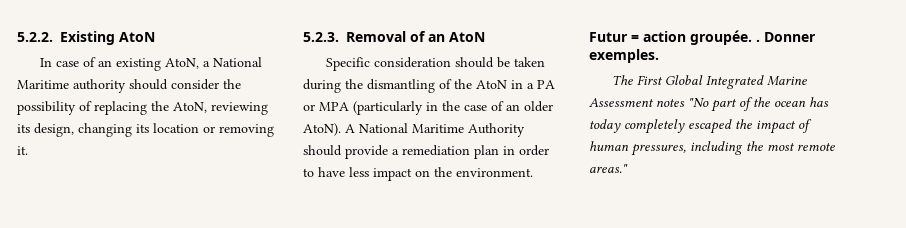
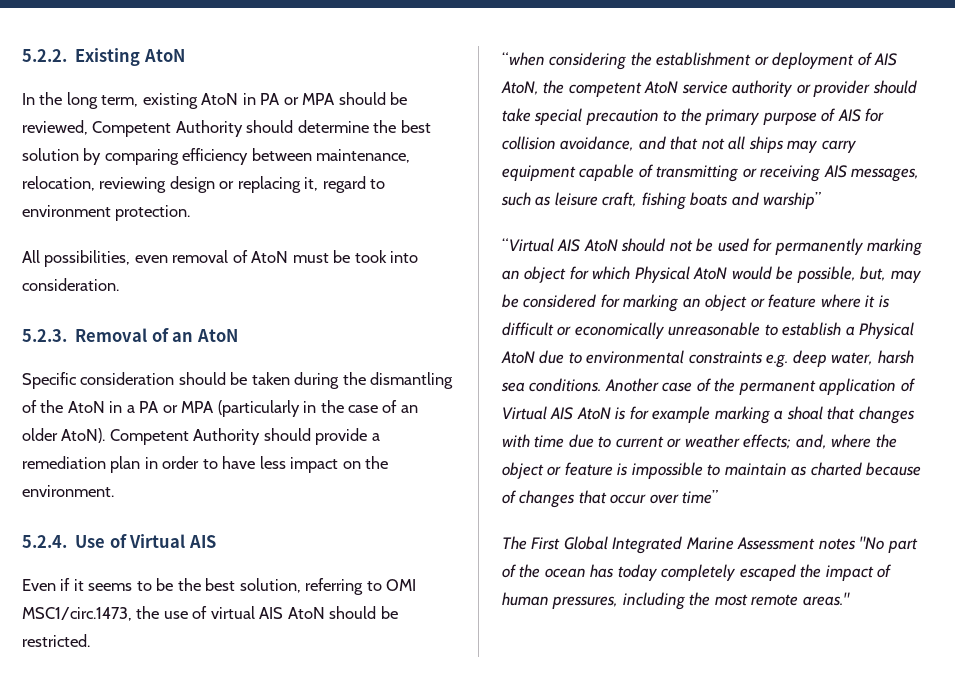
[56,57,263,71] [17,79,241,93] [17,101,268,115] [17,123,274,137] [17,146,28,155] case of an existing AtoN, a National Maritime authority should consider the possibility of replacing the AtoN, reviewing its design, changing its location or removing it. -> [39,92,408,109] [22,120,431,137] [22,148,411,165] [22,176,386,193] [22,205,191,221] [22,250,419,267] [22,278,119,291] the long term, existing AtoN in PA or MPA should be reviewed, Competent Authority should determine the best solution by comparing efficiency between maintenance, relocation, reviewing design or replacing it, regard to environment protection. // All possibilities, even removal of AtoN must be took into consideration.
[345,123,464,133] A National Maritime -> [109,429,189,445] Competent
[589,30,816,45] [589,49,659,63] Futur = action groupée. . Donner exemples. -> [22,534,216,548] [22,578,417,595] [22,606,398,621] [22,634,90,647] [502,52,898,70] [501,80,917,97] [502,108,885,125] [502,136,857,153] [502,164,920,182] [501,192,822,210] [502,238,923,256] [502,266,922,283] [502,294,890,312] [502,322,915,339] [501,350,914,368] [501,378,915,395] [502,406,915,424] [502,434,897,449] [502,462,922,479] [502,490,719,508] 5.2.4. Use of Virtual AIS // Even if it seems to be the best solution, referring to OMI MSC1/circ.1473, the use of virtual AIS AtoN should be restricted. // “when considering the establishment or deployment of AIS AtoN, the competent AtoN service authority or provider should take special precaution to the primary purpose of AIS for collision avoidance, and that not all ships may carry equipment capable of transmitting or receiving AIS messages, such as leisure craft, fishing boats and warship” // “Virtual AIS AtoN should not be used for permanently marking an object for which Physical AtoN would be possible, but, may be considered for marking an object or feature where it is difficult or economically unreasonable to establish a Physical AtoN due to environmental constraints e.g. deep water, harsh sea conditions. Another case of the permanent application of Virtual AIS AtoN is for example marking a shoal that changes with time due to current or weather effects; and, where the object or feature is impossible to maintain as charted because of changes that occur over time”

